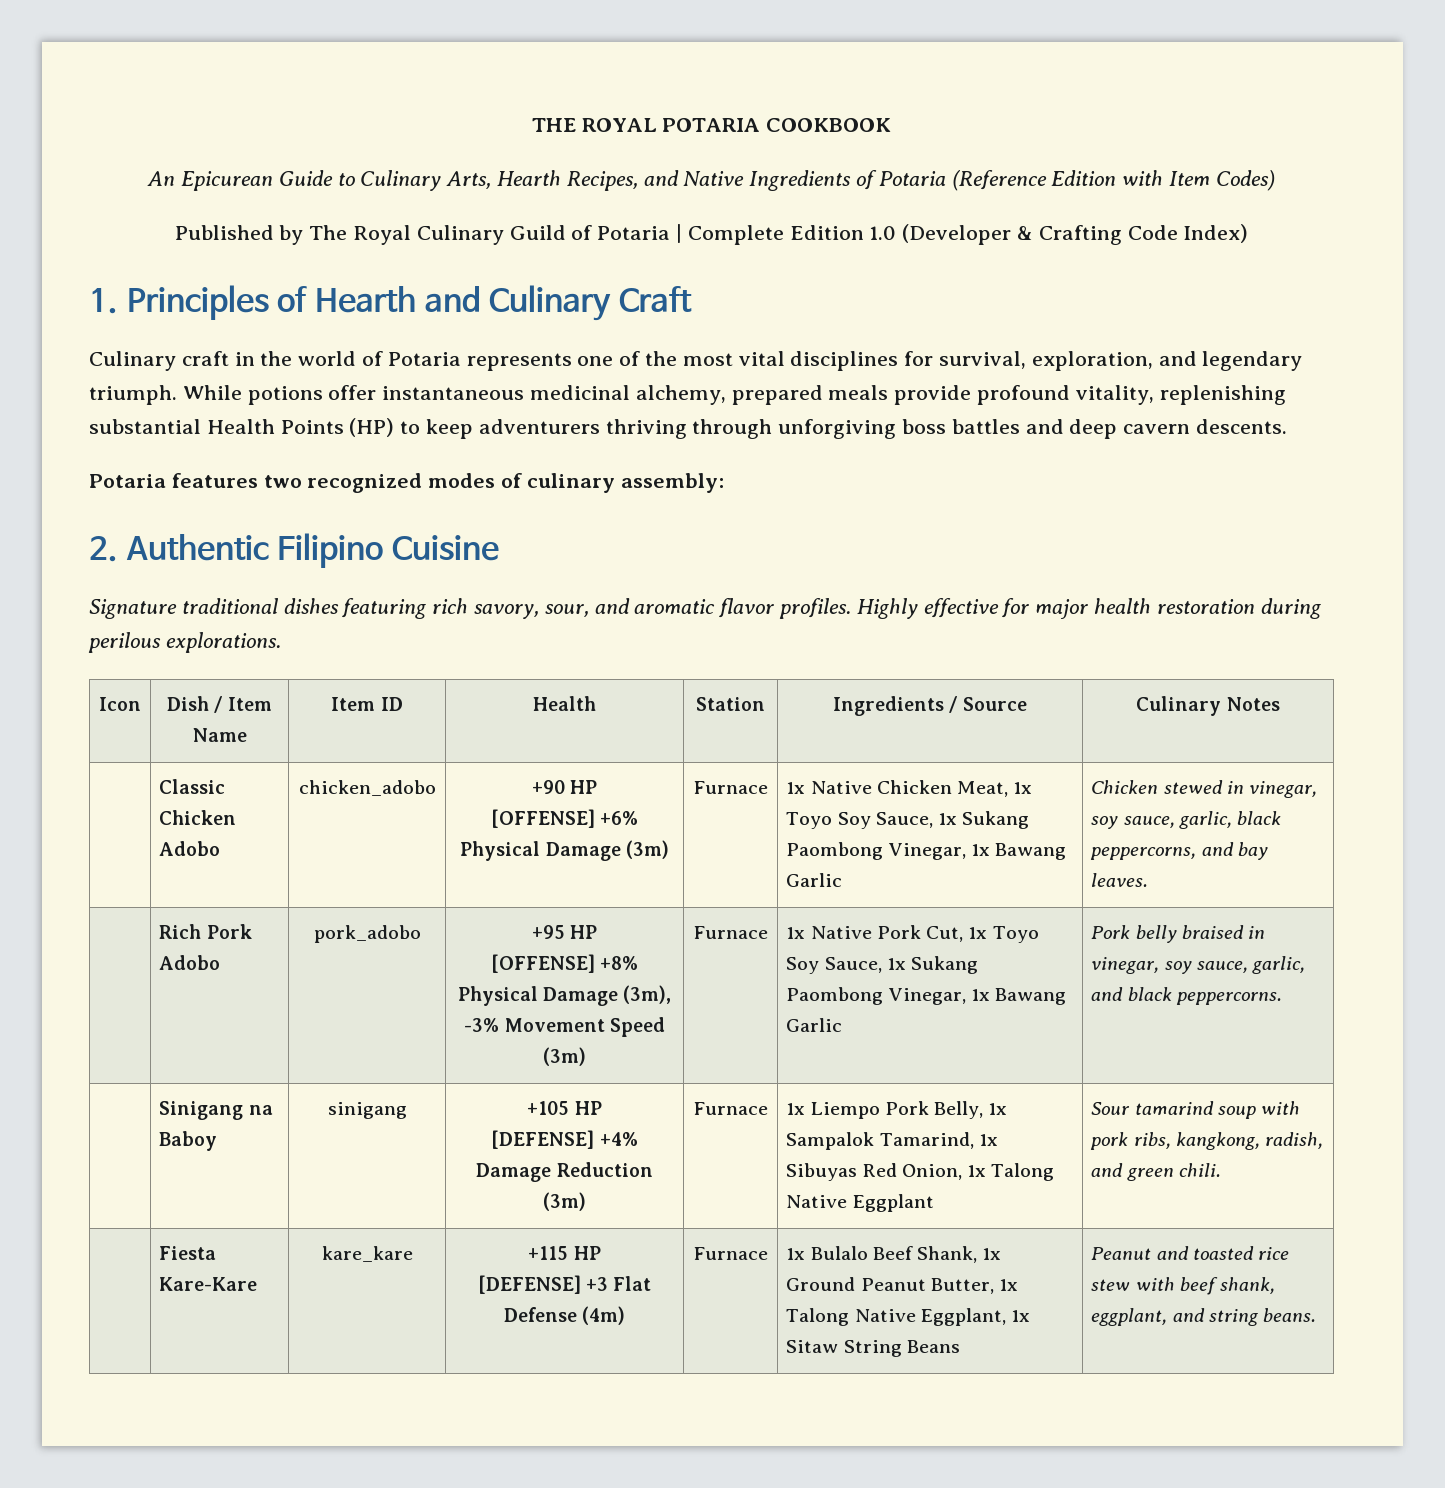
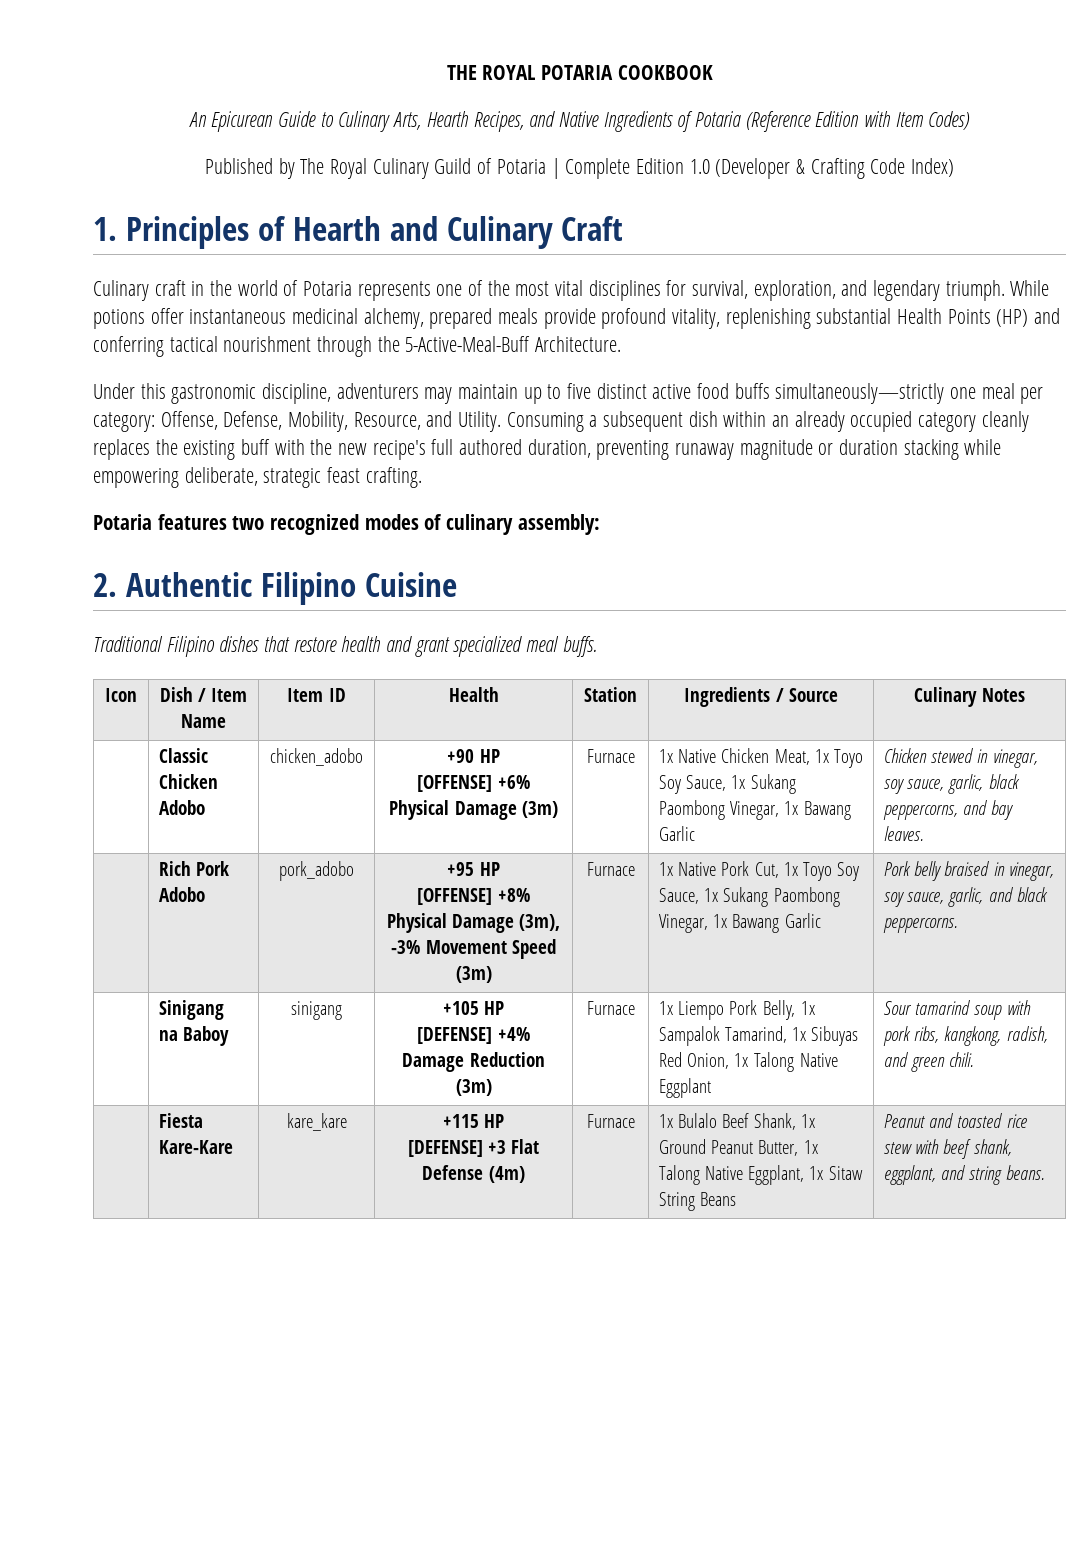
[400,419,1288,439] to keep adventurers thriving through unforgiving boss battles and deep cavern descents. -> [1034,308,1061,324] [93,336,622,357] [93,383,1044,404] [93,411,1029,432] [93,439,1002,460] [93,467,422,488] and conferring tactical nourishment through the 5-Active-Meal-Buff Architecture. // Under this gastronomic discipline, adventurers may maintain up to five distinct active food buffs simultaneously—strictly one meal per category: Offense, Defense, Mobility, Resource, and Utility. Consuming a subsequent dish within an already occupied category cleanly replaces the existing buff with the new recipe's full authored duration, preventing runaway magnitude or duration stacking while empowering deliberate, strategic feast crafting.
[89,598,1321,619] [88,632,281,653] Signature traditional dishes featuring rich savory, sour, and aromatic flavor profiles. Highly effective for major health restoration during perilous explorations. -> [93,636,597,657] Traditional Filipino dishes that restore health and grant specialized meal buffs.

